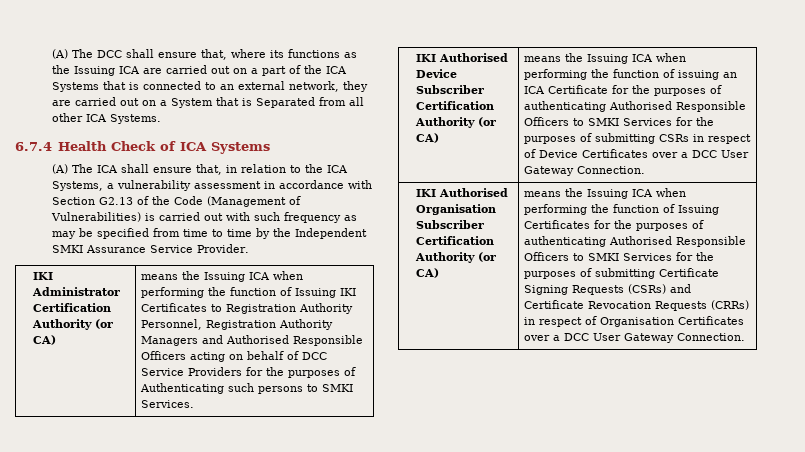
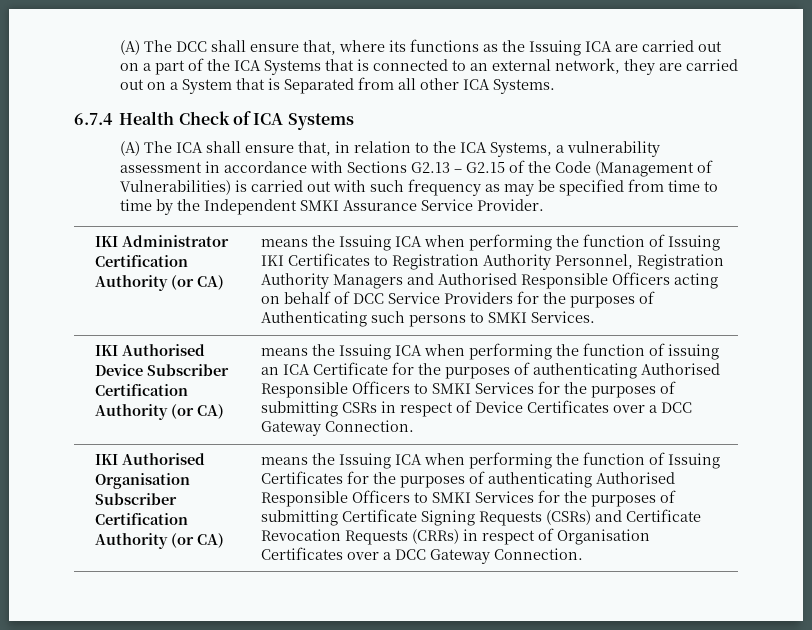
[52,197,134,205] Section G2.13 -> [346,161,505,173] Sections G2.13 – G2.15
[721,150,750,158] User -> (693, 407) none
[593,333,622,341] User -> (427, 554) none

